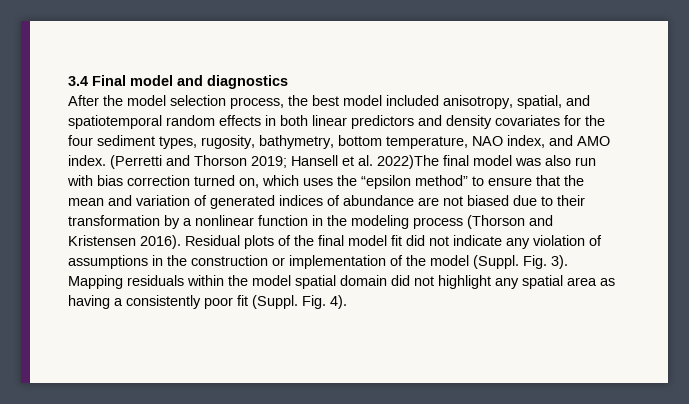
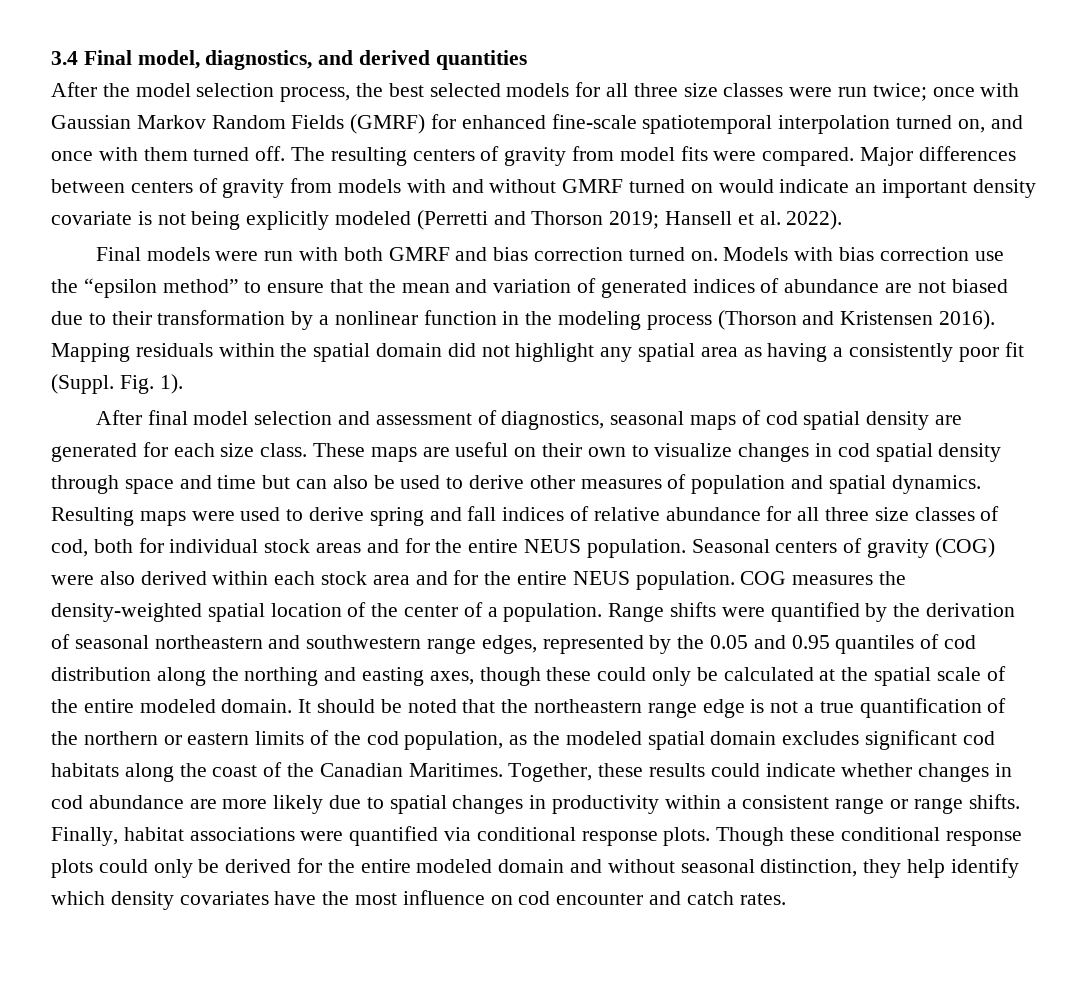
[130,75,288,89] model and diagnostics -> [137,50,527,70] model, diagnostics, and derived quantities
[343,95,590,109] [68,115,605,129] [68,135,610,149] [68,155,106,166] model included anisotropy, spatial, and spatiotemporal random effects in both linear predictors and density covariates for the four sediment types, rugosity, bathymetry, bottom temperature, NAO index, and AMO index. -> [429,82,1020,101] [51,114,1023,134] [51,146,1016,166] [51,178,1036,198] [51,211,412,230] selected models for all three size classes were run twice; once with Gaussian Markov Random Fields (GMRF) for enhanced fine-scale spatiotemporal interpolation turned on, and once with them turned off. The resulting centers of gravity from model fits were compared. Major differences between centers of gravity from models with and without GMRF turned on would indicate an important density covariate is not being explicitly modeled
[377,155,596,169] [67,175,333,188] 2022)The final model was also run with bias correction turned on, which uses -> [786,210,843,230] [95,247,1004,261] 2022). // Final models were run with both GMRF and bias correction turned on. Models with bias correction use
[185,235,602,249] [68,255,568,269] Residual plots of the final model fit did not indicate any violation of assumptions in the construction or implementation of the model (Suppl. Fig. 3). -> (996, 320) none
[252,275,291,286] model -> (308, 350) none
[330,295,347,309] 4). -> [159,374,183,394] [95,410,963,430] [51,442,1002,462] [51,474,981,494] [51,506,1000,526] [51,538,995,558] [51,570,907,590] [51,602,1016,622] [51,634,977,654] [51,666,1006,686] [51,698,1007,718] [51,730,995,750] [51,762,1013,782] [51,794,1020,814] [51,826,1022,846] [51,858,1019,878] [51,890,786,910] 1). // After final model selection and assessment of diagnostics, seasonal maps of cod spatial density are generated for each size class. These maps are useful on their own to visualize changes in cod spatial density through space and time but can also be used to derive other measures of population and spatial dynamics. Resulting maps were used to derive spring and fall indices of relative abundance for all three size classes of cod, both for individual stock areas and for the entire NEUS population. Seasonal centers of gravity (COG) were also derived within each stock area and for the entire NEUS population. COG measures the density-weighted spatial location of the center of a population. Range shifts were quantified by the derivation of seasonal northeastern and southwestern range edges, represented by the 0.05 and 0.95 quantiles of cod distribution along the northing and easting axes, though these could only be calculated at the spatial scale of the entire modeled domain. It should be noted that the northeastern range edge is not a true quantification of the northern or eastern limits of the cod population, as the modeled spatial domain excludes significant cod habitats along the coast of the Canadian Maritimes. Together, these results could indicate whether changes in cod abundance are more likely due to spatial changes in productivity within a consistent range or range shifts. Finally, habitat associations were quantified via conditional response plots. Though these conditional response plots could only be derived for the entire modeled domain and without seasonal distinction, they help identify which density covariates have the most influence on cod encounter and catch rates.

